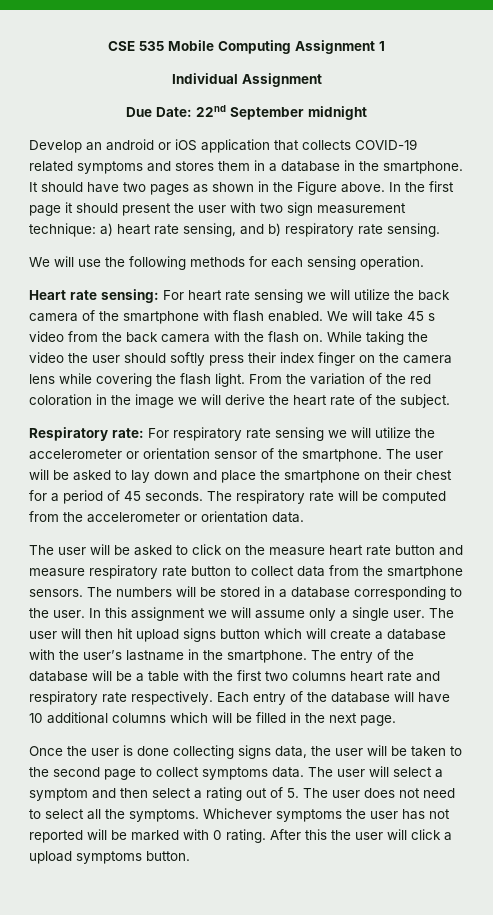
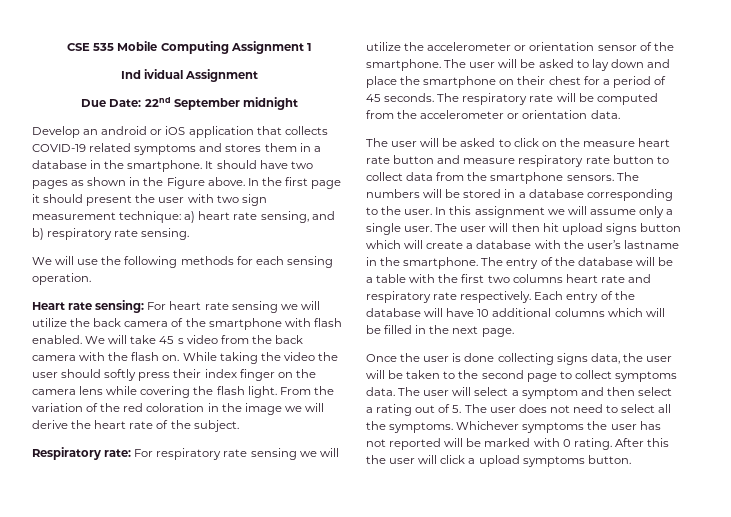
[171,73,238,84] Individual -> [120,69,183,79] Ind ividual

